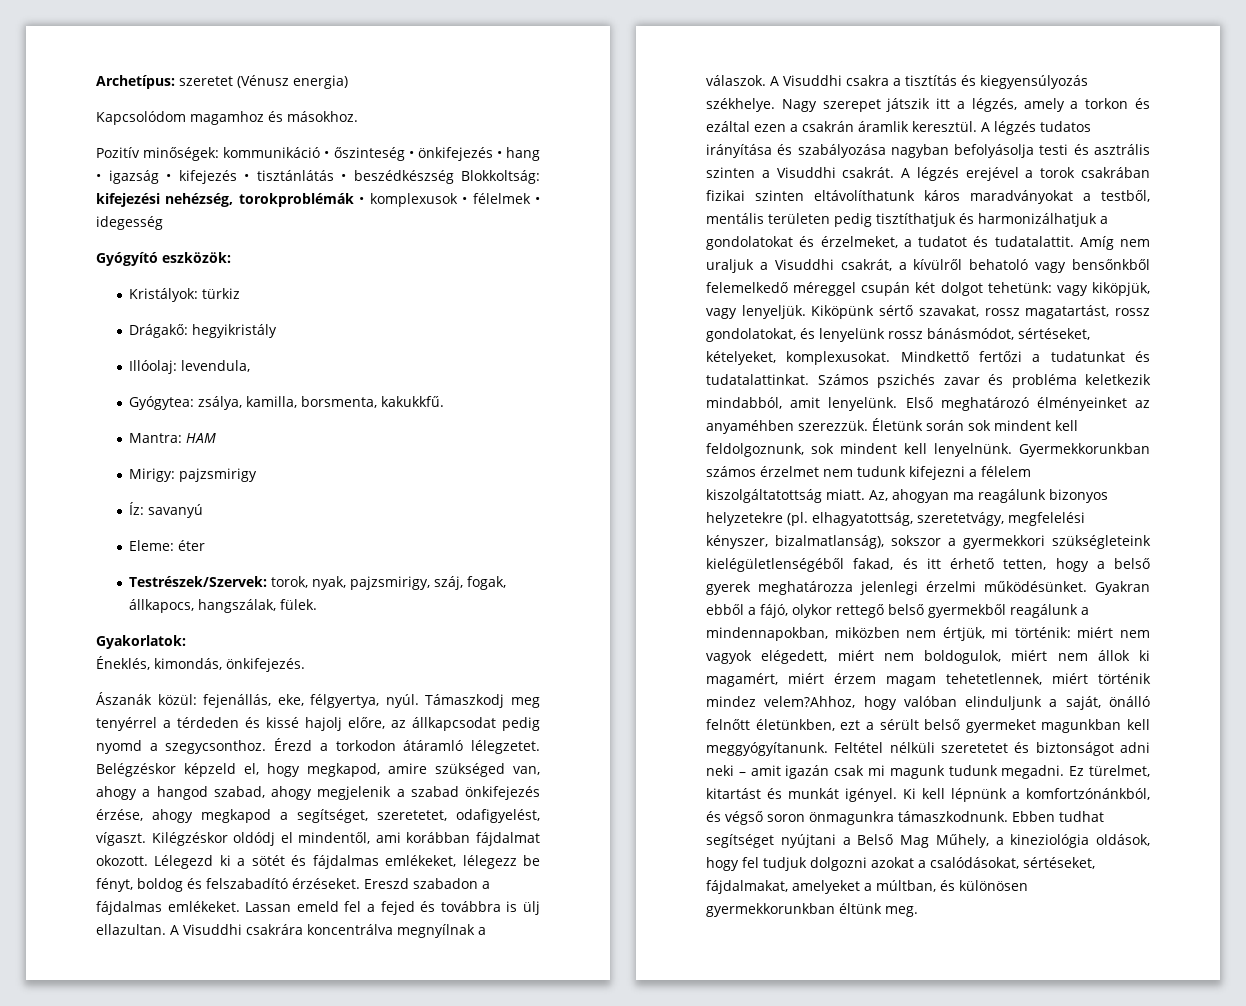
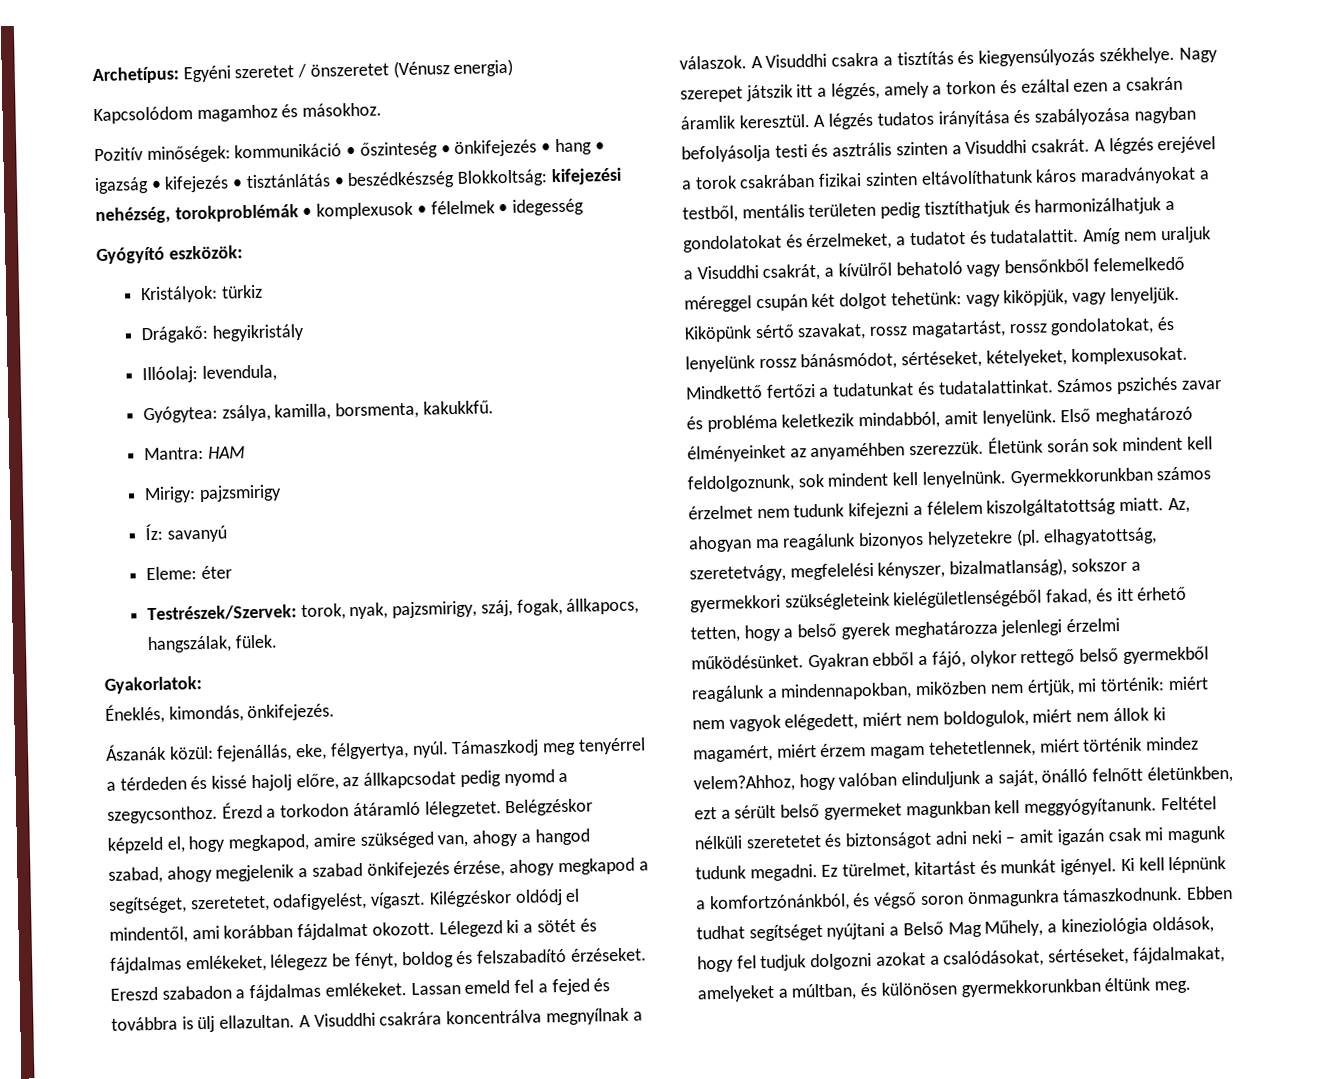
[179,76,233,86] szeretet -> [182,63,389,83] Egyéni szeretet / önszeretet

